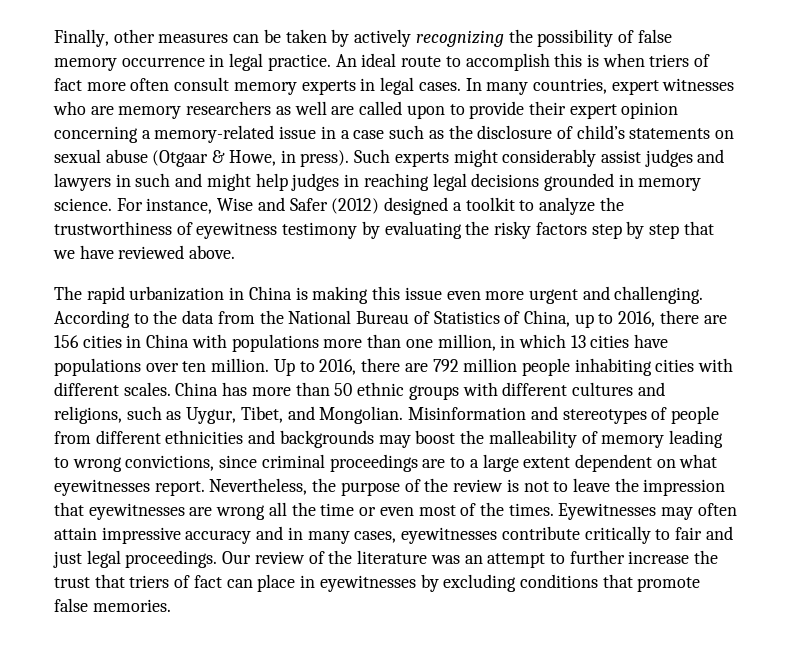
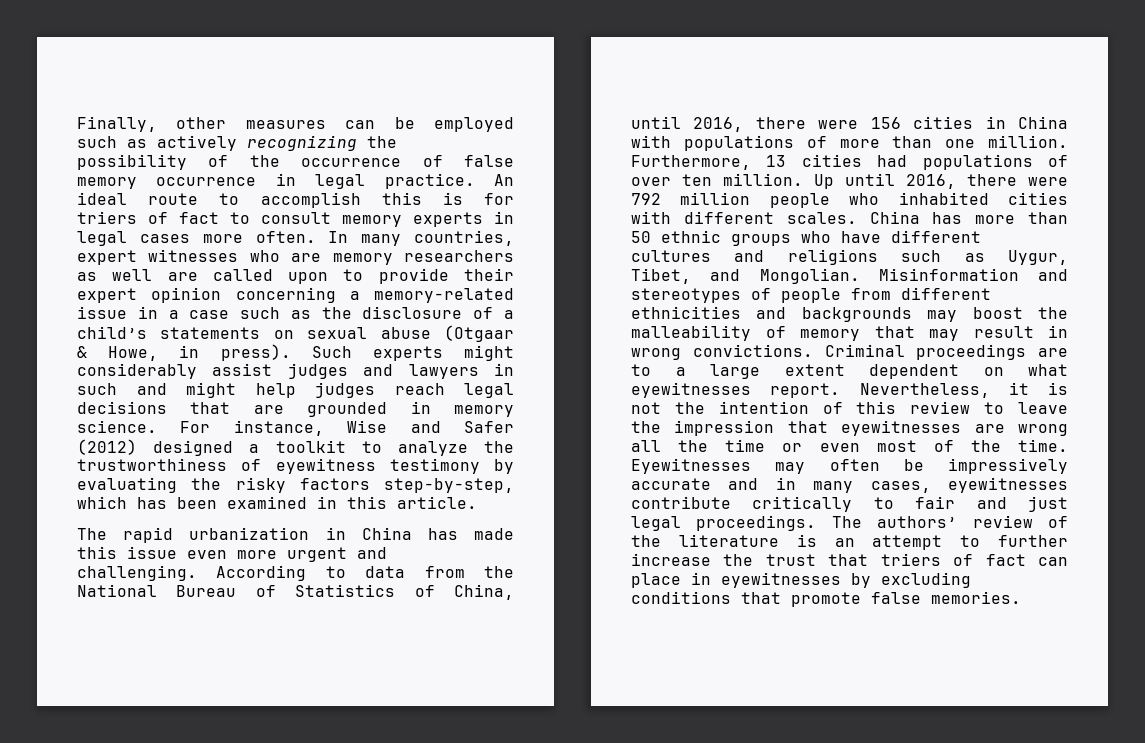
[285,29,350,47] taken by -> [433,117,514,132] [77,136,147,148] employed such as
(634, 36) none -> [249,155,443,167] the occurrence of
[602,53,711,67] [54,78,170,91] when triers of fact more often -> [484,193,514,205] [77,211,250,224] for triers of fact to
[418,82,461,91] cases. -> [139,231,316,243] cases more often.
(573, 132) none -> [503,310,514,319] a
[344,173,540,191] in reaching legal decisions -> [394,383,514,398] [77,401,284,414] reach legal decisions that are
[591,221,714,239] [53,245,236,259] step by step that we have reviewed above. -> [384,478,514,493] [77,496,477,509] step-by-step, which has been examined in this article.
[295,286,369,304] is making -> [427,528,514,540] has made
[153,310,178,324] the -> (346, 572) none
[574,310,727,328] up to 2016, there are -> [631,116,859,132] until 2016, there were
(319, 343) none -> [806,136,827,148] of
[437,334,669,351] [54,358,141,376] million, in which 13 cities have populations -> [988,135,1068,148] [631,154,1068,170] million. Furthermore, 13 cities had populations of
[299,358,428,375] to 2016, there are -> [845,173,1068,189] until 2016, there were
[574,358,652,376] inhabiting -> [849,192,989,205] who inhabited
[462,382,498,396] with -> [801,231,881,243] who have
[54,406,122,424] religions, -> [787,249,878,265] religions
[668,430,723,448] [54,454,325,472] leading to wrong convictions, since criminal -> [874,325,1068,341] [631,344,905,360] that may result in wrong convictions. Criminal
[312,478,549,496] the purpose of the review is not -> [1008,382,1068,395] [631,401,971,414] it is not the intention of this review
[508,503,554,516] times. -> [1018,439,1068,452] time.
[54,527,252,544] attain impressive accuracy -> [903,458,1068,474] [631,478,711,490] be impressively accurate
[222,551,252,564] Our -> [831,516,958,528] The authors’
[430,555,460,564] was -> [796,534,817,547] is

